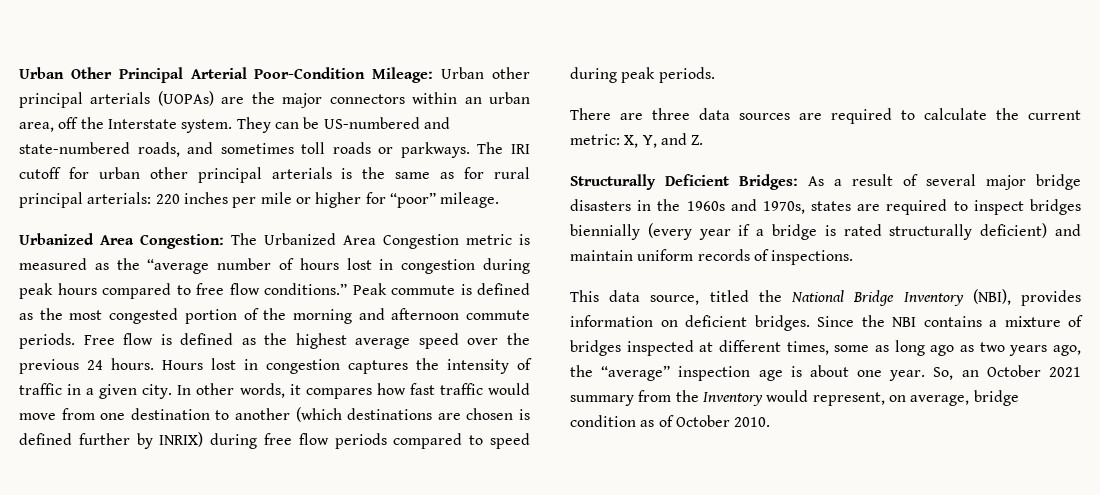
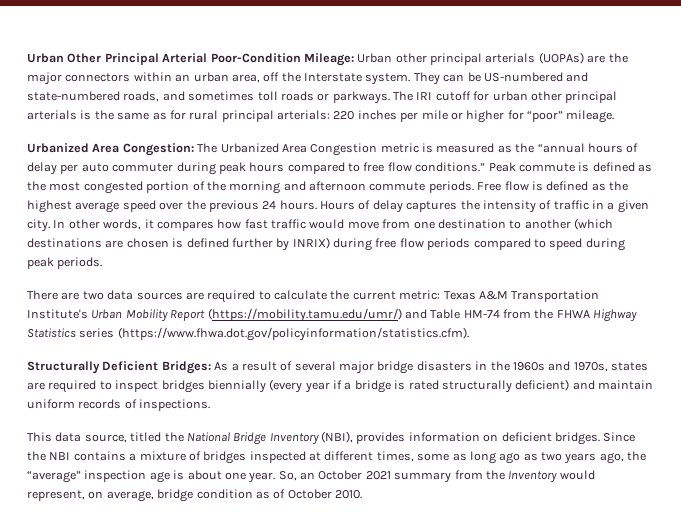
[147,258,476,274] “average number of hours lost in congestion -> [537,143,639,153] [27,162,174,175] “annual hours of delay per auto commuter
[211,358,340,374] lost in congestion -> [358,200,403,213] of delay
[652,108,690,120] three -> [82,291,104,300] two
[624,133,704,148] X, Y, and Z. -> [443,290,600,302] [27,308,638,322] [27,327,469,341] Texas A&M Transportation Institute's Urban Mobility Report (https://mobility.tamu.edu/umr/) and Table HM-74 from the FHWA Highway Statistics series (https://www.fhwa.dot.gov/policyinformation/statistics.cfm).

